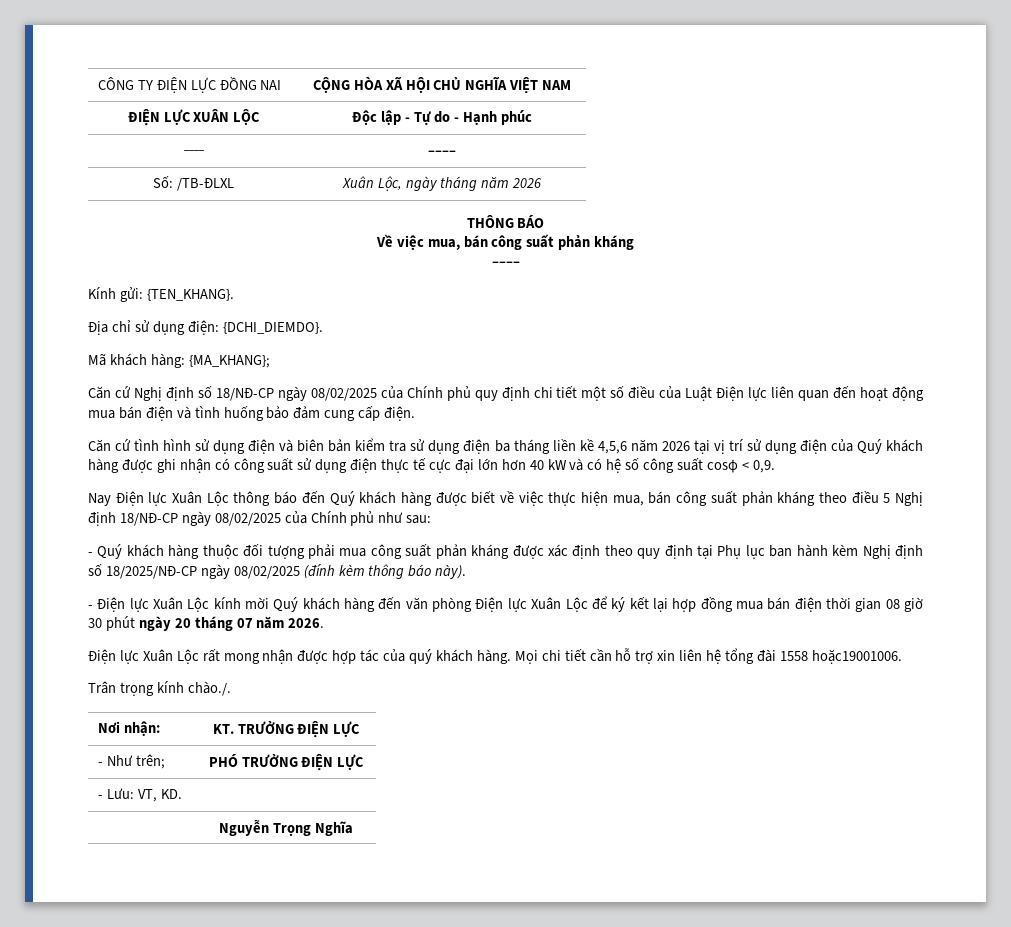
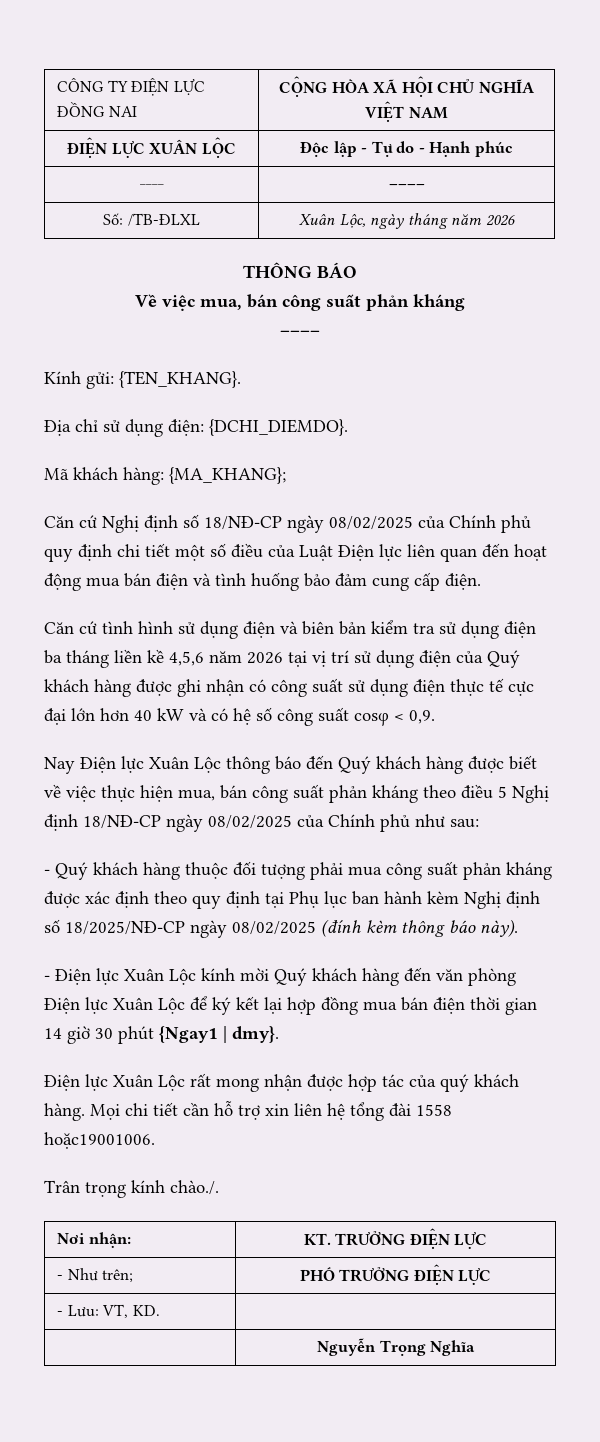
[885,599,900,609] 08 -> [44,1028,62,1039] 14
[138,616,325,631] ngày 20 tháng 07 năm 2026. -> [159,1026,279,1043] {Ngay1 | dmy}.

